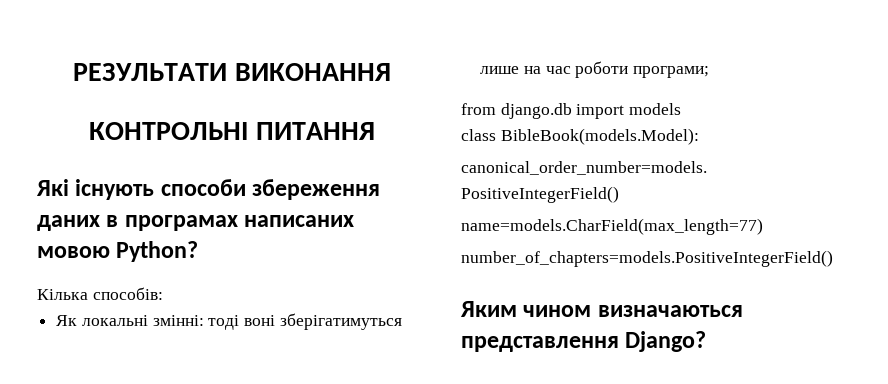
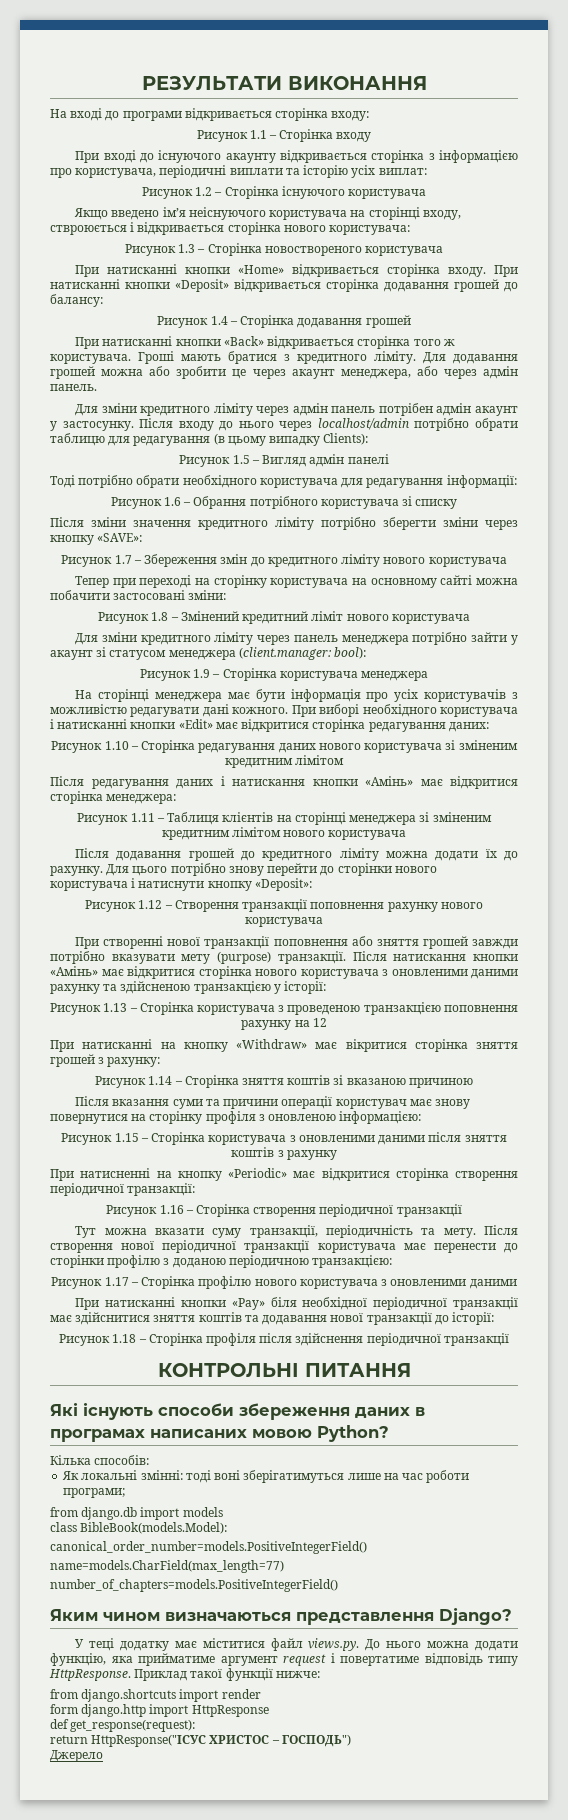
(391, 72) none -> [50,108,370,121] [196,129,372,142] [75,150,518,163] [50,165,427,178] [141,186,427,199] [74,207,461,220] [50,222,411,235] [124,243,444,256] [75,264,518,277] [50,279,518,292] [50,294,103,307] [157,315,411,328] [75,336,455,349] [50,351,518,364] [50,366,518,379] [50,384,97,391] [75,403,518,416] [50,418,518,431] [50,433,369,446] [179,454,389,467] [50,475,517,488] [110,496,458,509] [50,517,518,530] [50,533,143,545] [61,554,507,567] [75,575,519,588] [50,590,227,600] [98,611,470,624] [75,632,518,645] [50,647,367,660] [139,668,429,681] [75,689,519,702] [50,704,518,717] [50,719,489,732] [51,740,518,753] [224,755,345,768] [50,776,518,789] [50,791,177,804] [77,812,492,825] [161,827,407,840] [75,848,518,861] [50,863,437,876] [50,878,312,891] [85,899,483,912] [245,917,323,927] [75,936,518,949] [50,951,518,964] [50,966,518,979] [50,981,327,994] [50,1002,518,1015] [241,1018,327,1030] [50,1039,518,1052] [50,1054,161,1067] [95,1075,473,1088] [75,1096,471,1109] [50,1111,422,1124] [61,1132,507,1145] [231,1147,337,1160] [50,1168,518,1181] [50,1183,196,1196] [106,1204,462,1217] [75,1225,518,1238] [50,1240,519,1253] [50,1255,393,1268] [51,1276,517,1289] [75,1297,518,1310] [50,1312,495,1325] [59,1333,509,1346] // На вході до програми відкривається сторінка входу: // Рисунок 1.1 – Сторінка входу // При вході до існуючого акаунту відкривається сторінка з інформацією про користувача, періодичні виплати та історію усіх виплат: // Рисунок 1.2 – Сторінка існуючого користувача // Якщо введено ім’я неіснуючого користувача на сторінці входу, ствроюється і відкривається сторінка нового користувача: // Рисунок 1.3 – Сторінка новоствореного користувача // При натисканні кнопки «Ноme» відкривається сторінка входу. При натисканні кнопки «Deposit» відкривається сторінка додавання грошей до балансу: // Рисунок 1.4 – Сторінка додавання грошей // При натисканні кнопки «Back» відкривається сторінка того ж користувача. Гроші мають братися з кредитного ліміту. Для додавання грошей можна або зробити це через акаунт менеджера, або через адмін панель. // Для зміни кредитного ліміту через адмін панель потрібен адмін акаунт у застосунку. Після входу до нього через localhost/admin потрібно обрати таблицю для редагування (в цьому випадку Clients): // Рисунок 1.5 – Вигляд адмін панелі // Тоді потрібно обрати необхідного користувача для редагування інформації: // Рисунок 1.6 – Обрання потрібного користувача зі списку // Після зміни значення кредитного ліміту потрібно зберегти зміни через кнопку «SAVE»: // Рисунок 1.7 – Збереження змін до кредитного ліміту нового користувача // Тепер при переході на сторінку користувача на основному сайті можна побачити застосовані зміни: // Рисунок 1.8 – Змінений кредитний ліміт нового користувача // Для зміни кредитного ліміту через панель менеджера потрібно зайти у акаунт зі статусом менеджера (client.manager: bool): // Рисунок 1.9 – Сторінка користувача менеджера // На сторінці менеджера має бути інформація про усіх користувачів з можливістю редагувати дані кожного. При виборі необхідного користувача і натисканні кнопки «Edit» має відкритися сторінка редагування даних: // Рисунок 1.10 – Сторінка редагування даних нового користувача зі зміненим кредитним лімітом // Після редагування даних і натискання кнопки «Амінь» має відкритися сторінка менеджера: // Рисунок 1.11 – Таблиця клієнтів на сторінці менеджера зі зміненим кредитним лімітом нового користувача // Після додавання грошей до кредитного ліміту можна додати їх до рахунку. Для цього потрібно знову перейти до сторінки нового користувача і натиснути кнопку «Deposit»: // Рисунок 1.12 – Створення транзакції поповнення рахунку нового користувача // При створенні нової транзакції поповнення або зняття грошей завжди потрібно вказувати мету (purpose) транзакції. Після натискання кнопки «Амінь» має відкритися сторінка нового користувача з оновленими даними рахунку та здійсненою транзакцією у історії: // Рисунок 1.13 – Сторінка користувача з проведеною транзакцією поповнення рахунку на 12 // При натисканні на кнопку «Withdraw» має вікритися сторінка зняття грошей з рахунку: // Рисунок 1.14 – Сторінка зняття коштів зі вказаною причиною // Після вказання суми та причини операції користувач має знову повернутися на сторінку профіля з оновленою інформацією: // Рисунок 1.15 – Сторінка користувача з оновленими даними після зняття коштів з рахунку // При натисненні на кнопку «Periodic» має відкритися сторінка створення періодичної транзакції: // Рисунок 1.16 – Сторінка створення періодичної транзакції // Тут можна вказати суму транзакції, періодичність та мету. Після створення нової періодичної транзакції користувача має перенести до сторінки профілю з доданою періодичною транзакцією: // Рисунок 1.17 – Сторінка профілю нового користувача з оновленими даними // При натисканні кнопки «Pay» біля необхідної періодичної транзакції має здійснитися зняття коштів та додавання нової транзакції до історії: // Рисунок 1.18 – Сторінка профіля після здійснення періодичної транзакції
(707, 341) none -> [75,1638,518,1651] [50,1653,518,1666] [49,1668,320,1681] [50,1689,261,1702] [50,1704,269,1717] [50,1719,196,1732] [50,1734,351,1747] [50,1750,103,1762] // У теці додатку має міститися файл views.py. До нього можна додати функцію, яка прийматиме аргумент request і повертатиме відповідь типу HttpResponse. Приклад такої функції нижче: // from django.shortcuts import render // form django.http import HttpResponse // def get_response(request): // return HttpResponse("ІСУС ХРИСТОС – ГОСПОДЬ") // Джерело

